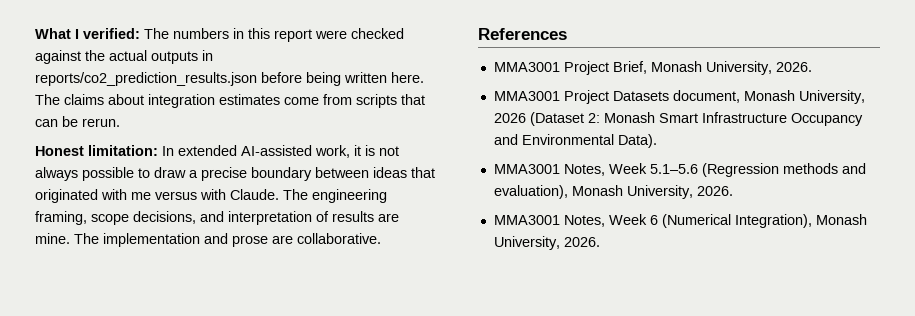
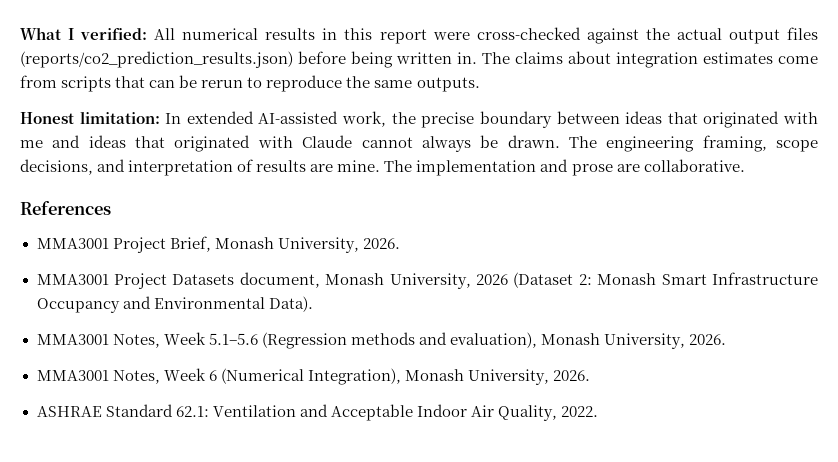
[144,28,229,39] The numbers -> [154,28,316,40] All numerical results
[351,28,404,39] checked -> [476,27,581,40] cross-checked
[151,50,213,64] [35,72,257,86] outputs in reports/co2_prediction_results.json -> [728,27,819,44] [20,51,293,68] output files (reports/co2_prediction_results.json)
[391,72,424,83] here. -> [457,52,477,64] in.
[82,118,120,127] rerun. -> [201,75,480,92] rerun to reproduce the same outputs.
[354,145,399,156] [35,167,198,181] it is not always possible to draw a -> [391,112,416,124] the
[155,189,279,200] versus with Claude. -> [52,135,560,152] and ideas that originated with Claude cannot always be drawn.
(600, 242) none -> [36,404,598,421] // ASHRAE Standard 62.1: Ventilation and Acceptable Indoor Air Quality, 2022.

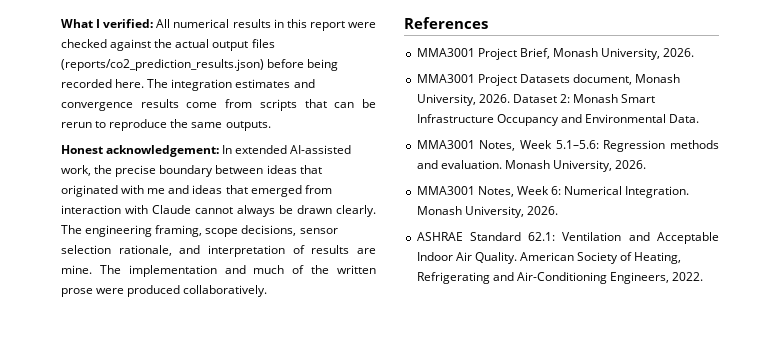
[476,27,581,40] cross-checked -> [61,39,107,48] checked
[396,51,773,68] written in. The claims about integration estimates -> [61,79,315,91] [61,99,179,111] recorded here. The integration estimates and convergence results
[79,111,160,124] limitation: -> [106,145,220,157] acknowledgement:
[174,135,251,152] originated -> [250,185,332,197] [61,205,121,214] emerged from interaction
[507,135,560,148] drawn. -> [297,205,376,217] drawn clearly.
(93, 167) none -> [299,228,338,234] [61,245,172,256] sensor selection rationale,
[571,159,745,176] prose are collaborative. -> [253,265,376,274] [61,285,268,297] much of the written prose were produced collaboratively.
[475,272,574,288] 2026 (Dataset -> [478,94,557,103] 2026. Dataset
[268,296,313,312] [36,332,347,349] Data). // MMA3001 Notes, Week 5.1–5.6 (Regression -> [669,114,700,123] [416,140,666,152] Data. // MMA3001 Notes, Week 5.1–5.6: Regression
[449,332,537,348] evaluation), -> [440,160,502,169] evaluation.
[208,368,401,385] 6 (Numerical Integration), -> [550,186,690,198] 6: Numerical Integration.
[497,405,557,421] Quality, -> [474,252,682,264] [416,272,669,284] Quality. American Society of Heating, Refrigerating and Air-Conditioning Engineers,

